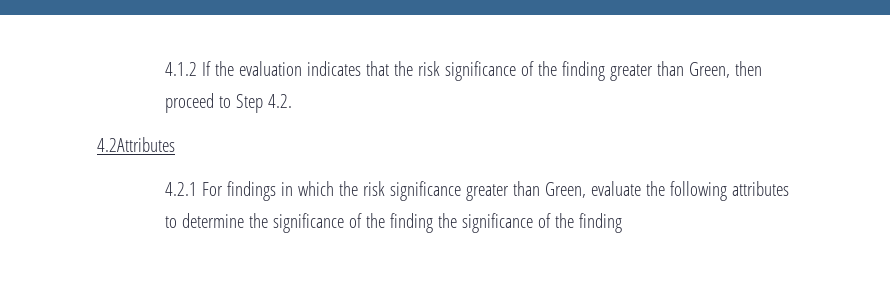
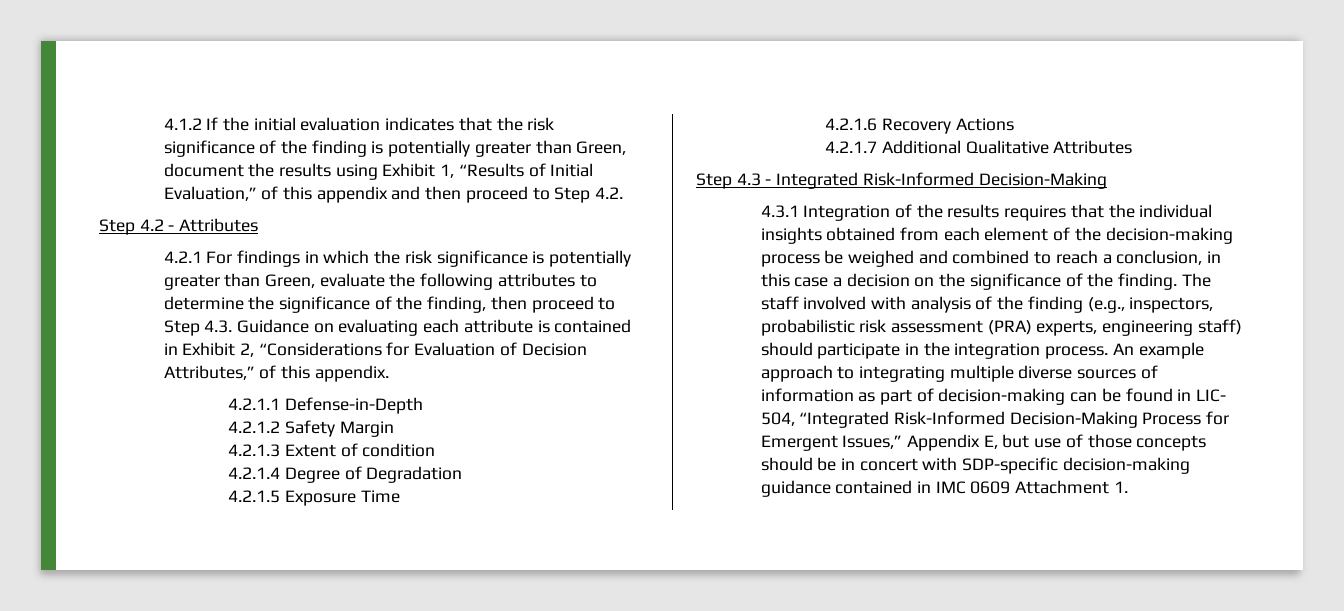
(234, 68) none -> [253,117,296,131] initial
[609,61,730,81] greater than Green, -> [371,140,627,157] [163,163,594,180] [163,186,421,203] is potentially greater than Green, document the results using Exhibit 1, “Results of Initial Evaluation,” of this appendix and
[97,137,175,152] 4.2Attributes -> [99,218,259,235] Step 4.2 - Attributes
(461, 191) none -> [532,250,632,267] is potentially
[389,213,622,233] finding the significance of the finding -> [427,296,616,313] [163,319,632,336] [163,342,587,357] [163,365,389,382] [228,397,423,414] [228,420,394,437] [228,443,436,457] [228,466,463,483] [228,490,400,506] [825,118,1014,134] [825,140,1133,154] [696,172,1107,189] [760,204,1213,221] [760,227,1233,244] [760,250,1222,267] [760,273,1211,290] [760,296,1214,313] [760,319,1242,336] [760,342,1204,359] [760,365,1158,382] [760,388,1227,405] [760,411,1230,428] [760,434,1207,451] [760,457,1190,474] [760,480,1128,497] finding, then proceed to Step 4.3. Guidance on evaluating each attribute is contained in Exhibit 2, “Considerations for Evaluation of Decision Attributes,” of this appendix. // 4.2.1.1 Defense-in-Depth // 4.2.1.2 Safety Margin // 4.2.1.3 Extent of condition // 4.2.1.4 Degree of Degradation // 4.2.1.5 Exposure Time // 4.2.1.6 Recovery Actions // 4.2.1.7 Additional Qualitative Attributes // Step 4.3 - Integrated Risk-Informed Decision-Making // 4.3.1 Integration of the results requires that the individual insights obtained from each element of the decision-making process be weighed and combined to reach a conclusion, in this case a decision on the significance of the finding. The staff involved with analysis of the finding (e.g., inspectors, probabilistic risk assessment (PRA) experts, engineering staff) should participate in the integration process. An example approach to integrating multiple diverse sources of information as part of decision-making can be found in LIC- 504, “Integrated Risk-Informed Decision-Making Process for Emergent Issues,” Appendix E, but use of those concepts should be in concert with SDP-specific decision-making guidance contained in IMC 0609 Attachment 1.

